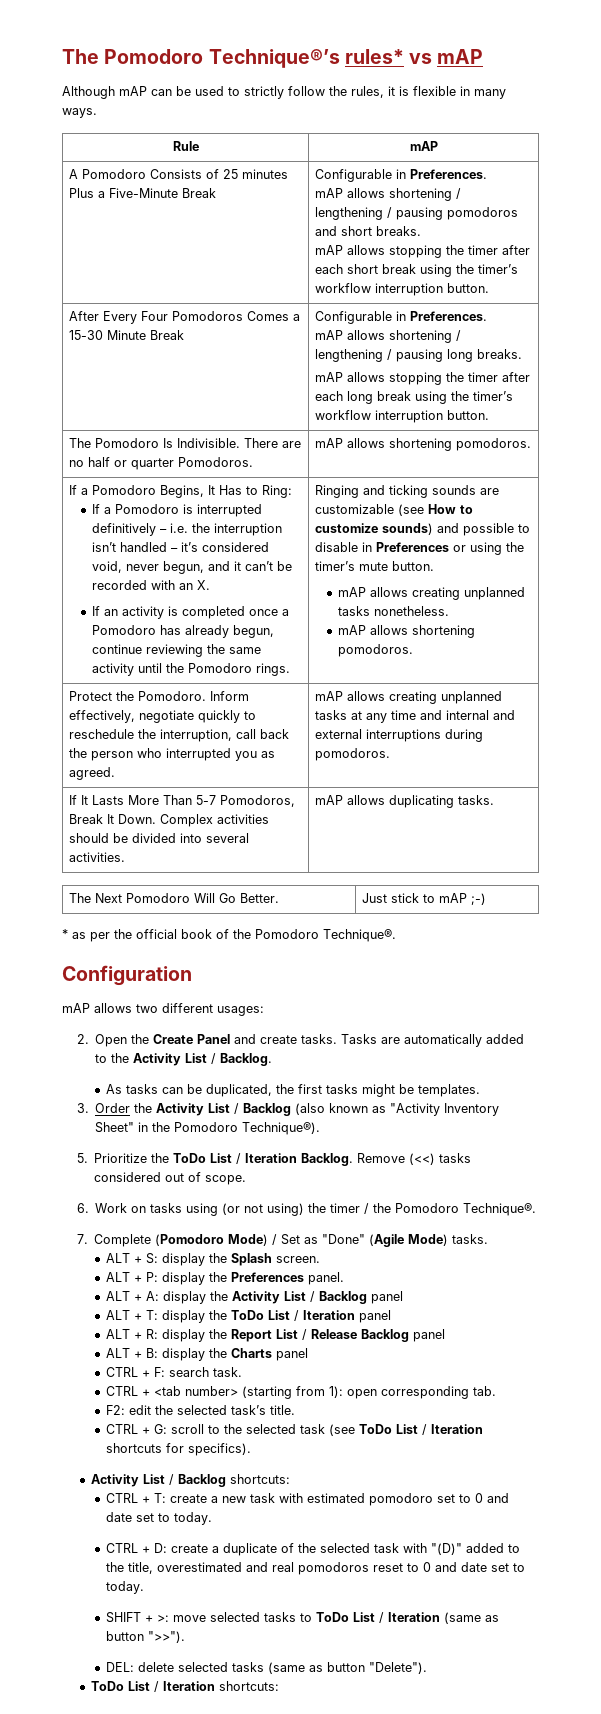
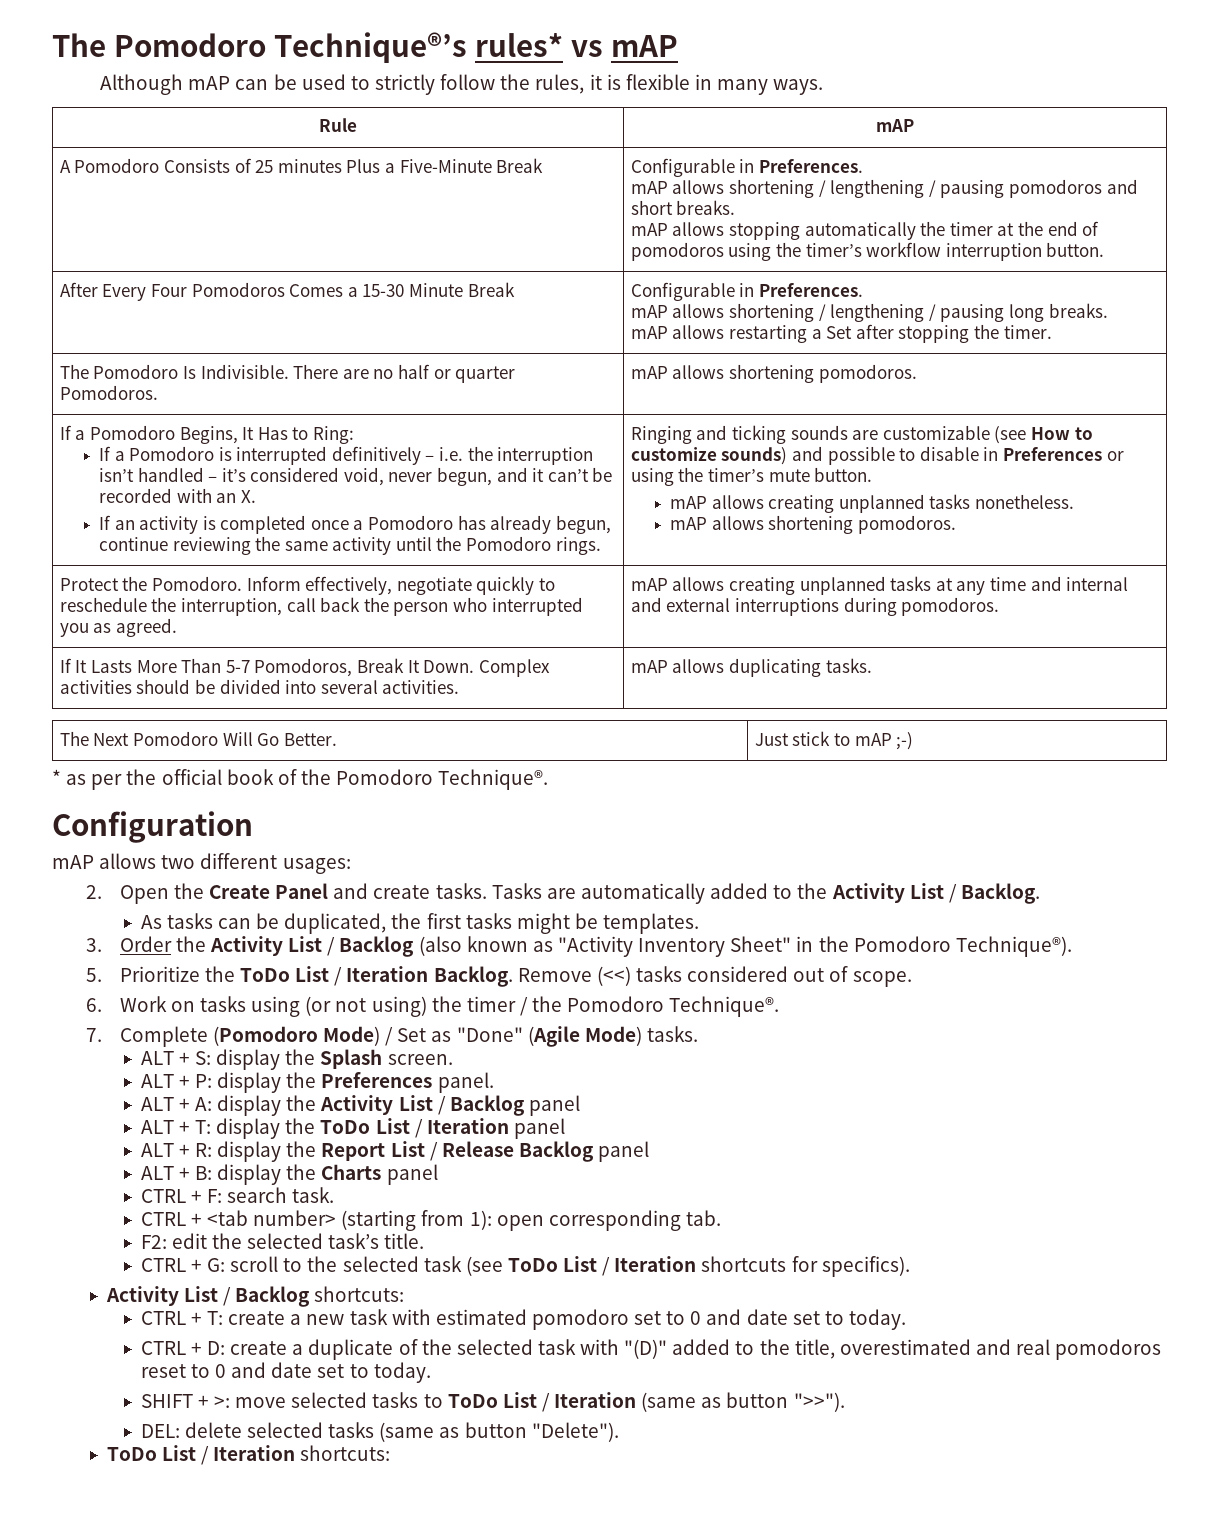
[446,245,531,255] [315,264,417,274] the timer after each short break -> [804,221,1100,240] [630,242,724,261] automatically the timer at the end of pomodoros
[389,372,531,385] [315,391,514,404] [315,410,490,423] stopping the timer after each long break using the timer’s workflow interruption button. -> [729,324,1052,343] restarting a Set after stopping the timer.

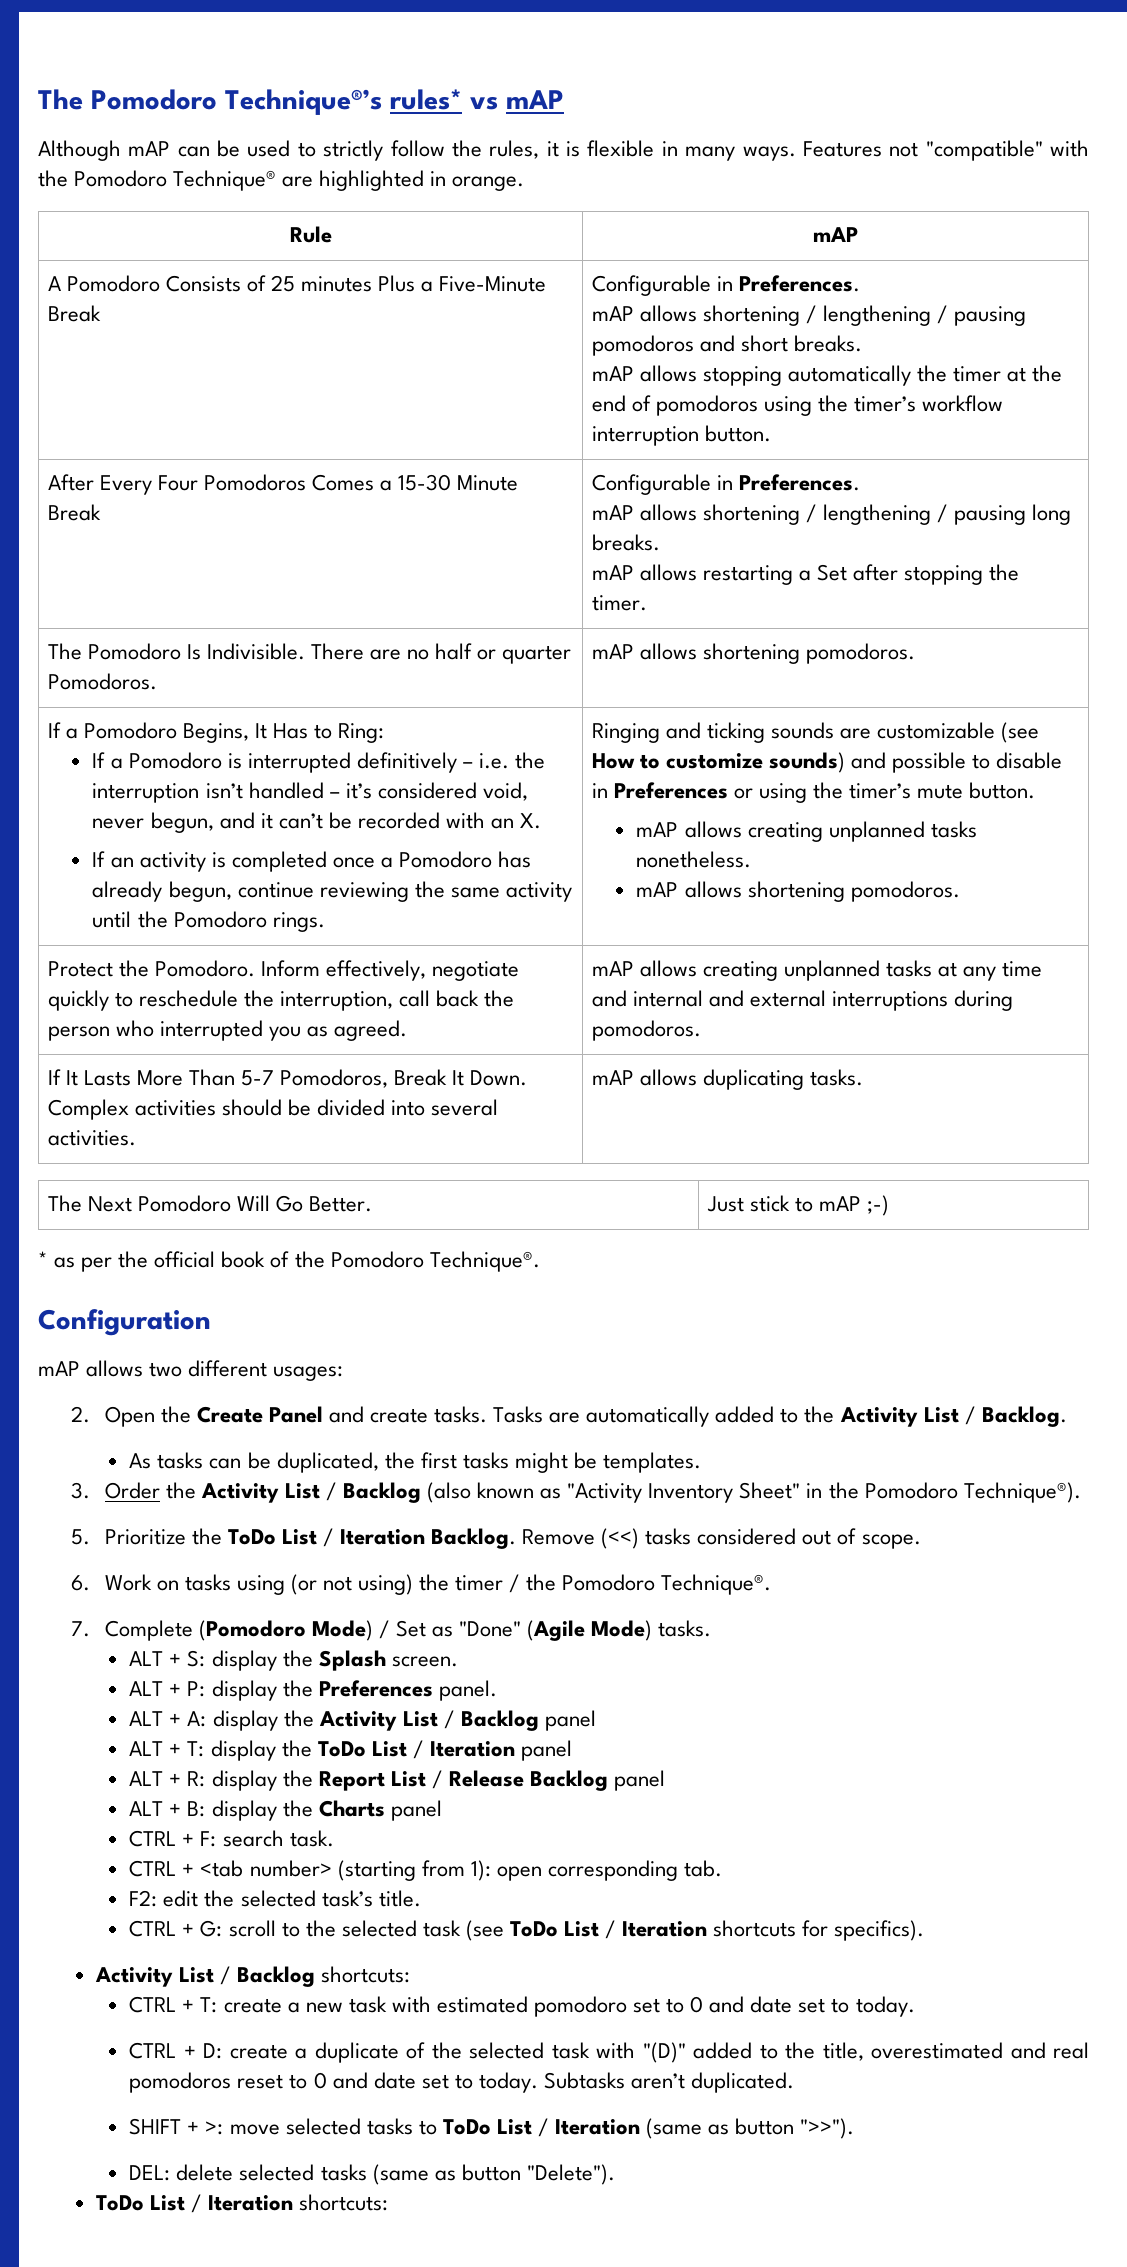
(824, 87) none -> [802,140,1089,161] [38,170,525,191] Features not "compatible" with the Pomodoro Technique® are highlighted in orange.
(431, 1372) none -> [543,2072,795,2093] Subtasks aren’t duplicated.

